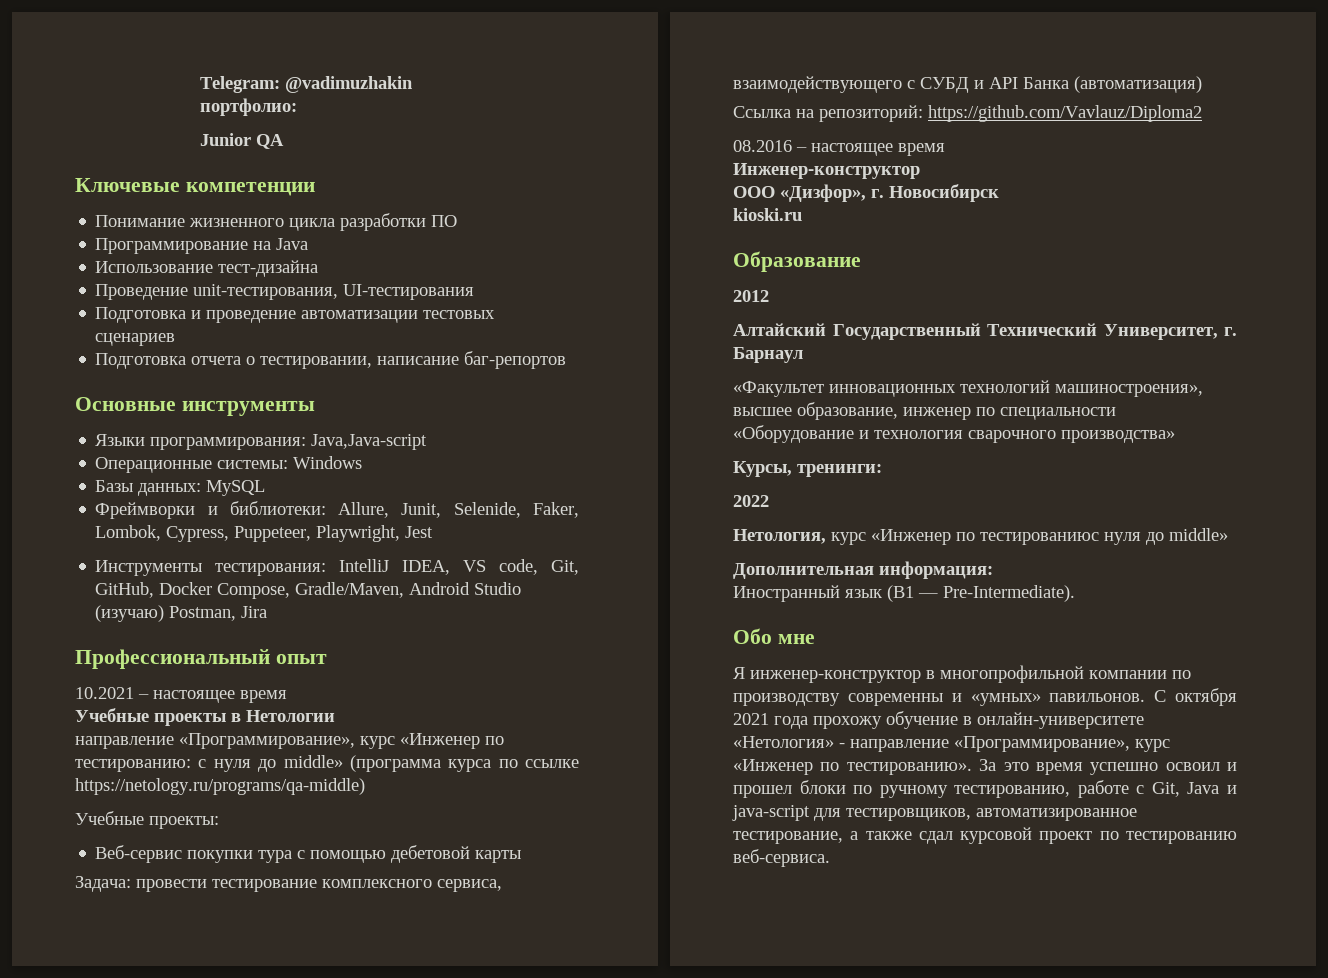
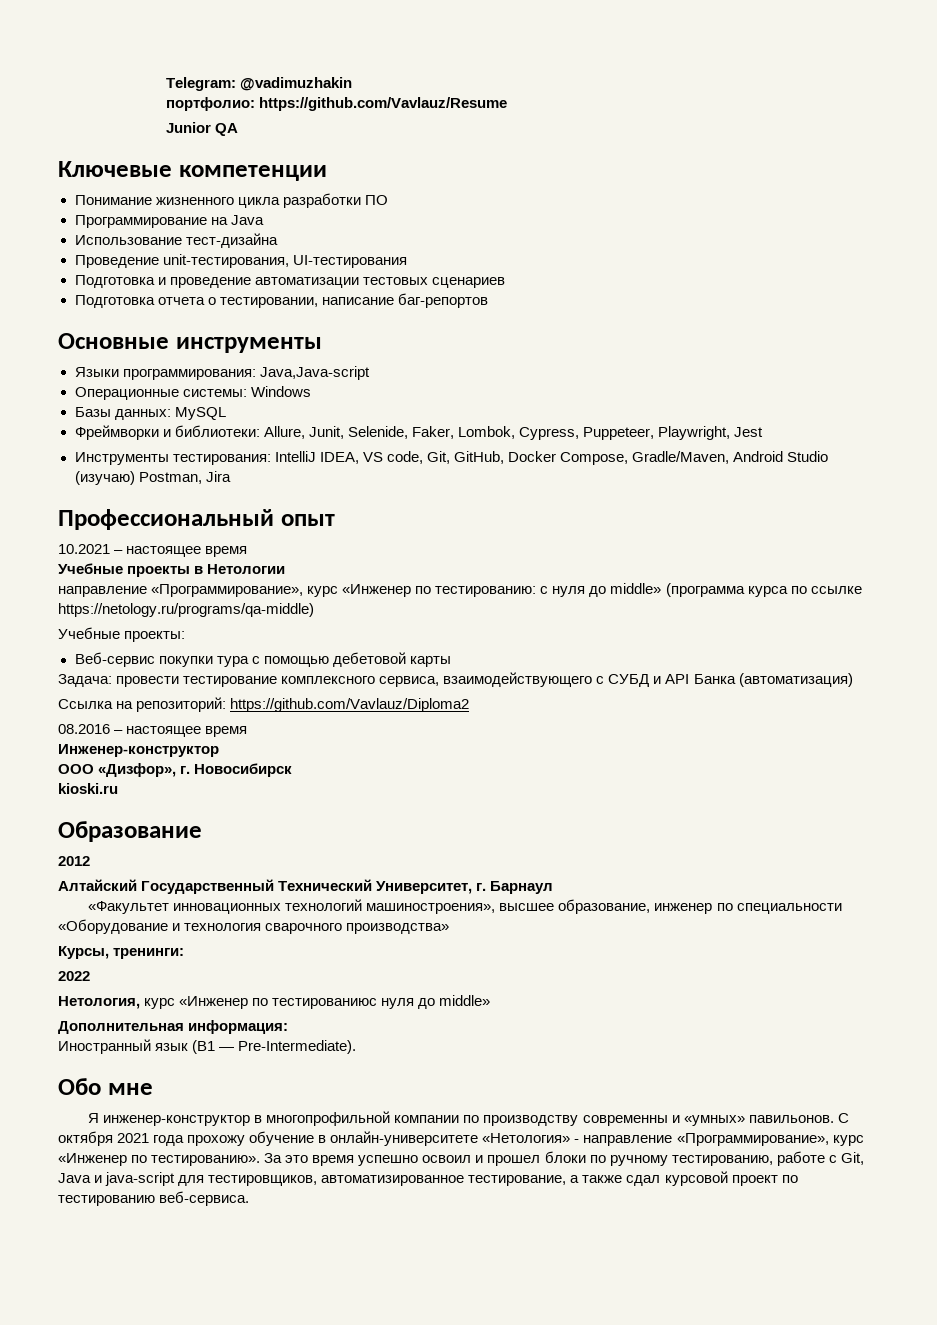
(297, 107) none -> [259,97,508,111] https://github.com/Vavlauz/Resume

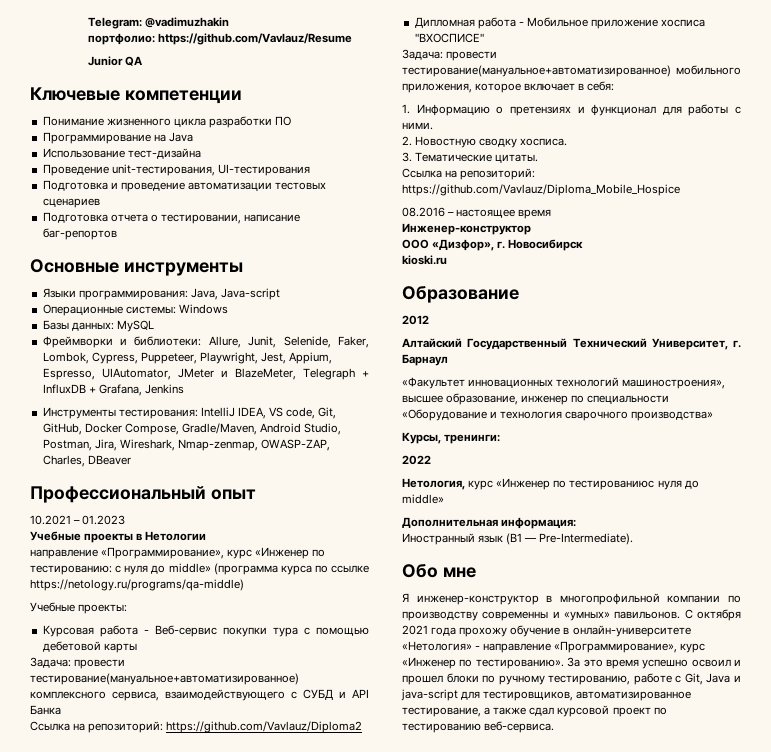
[259,366,370,380] Java,Java-script -> [190,288,280,300] Java, Java-script
[734,427,764,437] Jest -> [261,352,333,364] [42,368,369,380] [42,384,184,396] Jest, Appium, Espresso, UIAutomator, JMeter и BlazeMeter, Telegraph + InfluxDB + Grafana, Jenkins
[787,451,829,462] [74,471,231,485] Studio (изучаю) Postman, Jira -> [304,423,342,435] [42,439,331,451] [42,455,131,467] Studio, Postman, Jira, Wireshark, Nmap-zenmap, OWASP-ZAP, Charles, DBeaver
[126,546,248,557] настоящее время -> [82,515,126,525] 01.2023
(186, 636) none -> [42,625,149,637] Курсовая работа -
[183,676,278,687] тестирование -> [30,673,299,685] тестирование(мануальное+автоматизированное)
[738,673,853,687] (автоматизация) -> (61, 710) none
(470, 705) none -> [414,17,706,29] [414,33,484,43] [402,49,498,61] [402,65,741,77] [402,81,615,93] [402,104,741,116] [402,122,433,130] [402,136,568,148] [402,152,539,163] [402,168,536,180] [402,184,680,196] // Дипломная работа - Мобильное приложение хосписа "ВХОСПИСЕ" // Задача: провести тестирование(мануальное+автоматизированное) мобильного приложения, которое включает в себя: // 1. Информацию о претензиях и функционал для работы с ними. // 2. Новостную сводку хосписа. // 3. Тематические цитаты. // Ссылка на репозиторий: https://github.com/Vavlauz/Diploma_Mobile_Hospice

